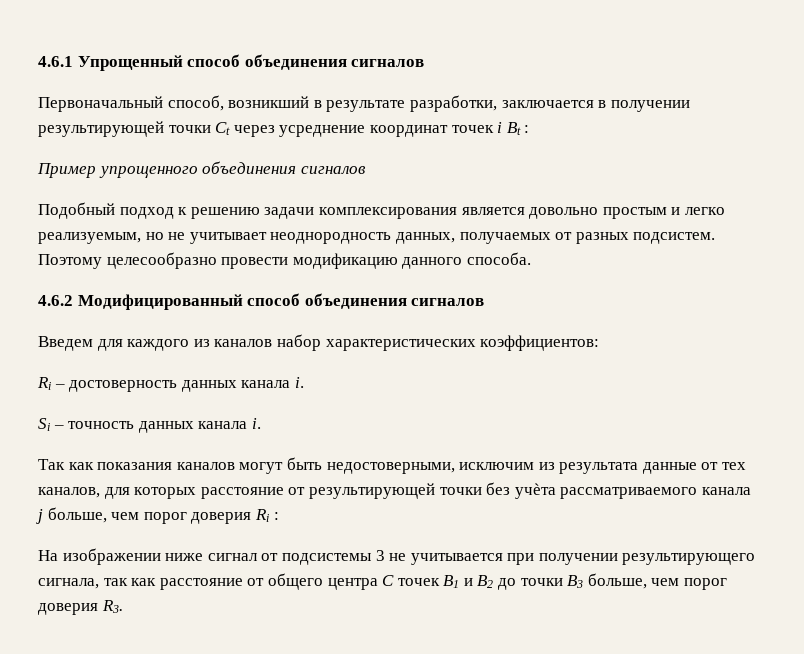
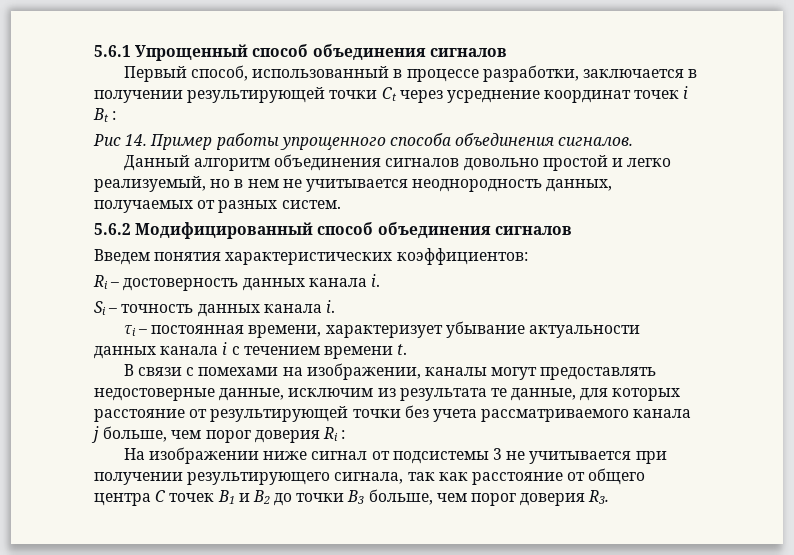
[38,56,73,67] 4.6.1 -> [94,45,131,57] 5.6.1
[38,95,406,112] Первоначальный способ, возникший в результате -> [123,65,479,82] Первый способ, использованный в процессе
[37,161,366,178] [38,202,725,219] [38,232,267,244] Пример упрощенного объединения сигналов // Подобный подход к решению задачи комплексирования является довольно простым и легко реализуемым, но не учитывает -> [93,133,634,150] [123,154,672,171] [94,176,408,192] Рис 14. Пример работы упрощенного способа объединения сигналов. // Данный алгоритм объединения сигналов довольно простой и легко реализуемый, но в нем не учитывается
[633,232,716,244] [38,252,531,269] [38,295,73,306] подсистем. Поэтому целесообразно провести модификацию данного способа. // 4.6.2 -> [281,200,341,209] [94,223,131,235] систем. // 5.6.2
[97,334,321,351] для каждого из каналов набор -> [154,252,222,261] понятия
[38,457,747,474] [38,487,100,498] Так как показания каналов могут быть недостоверными, исключим из результата данные от тех каналов, -> [123,321,641,338] [94,342,408,359] [123,363,657,380] [94,388,577,401] τi – постоянная времени, характеризует убывание актуальности данных канала i с течением времени t. // В связи с помехами на изображении, каналы могут предоставлять недостоверные данные, исключим из результата те данные,
[514,483,556,499] учѐта -> [432,409,477,422] учета

